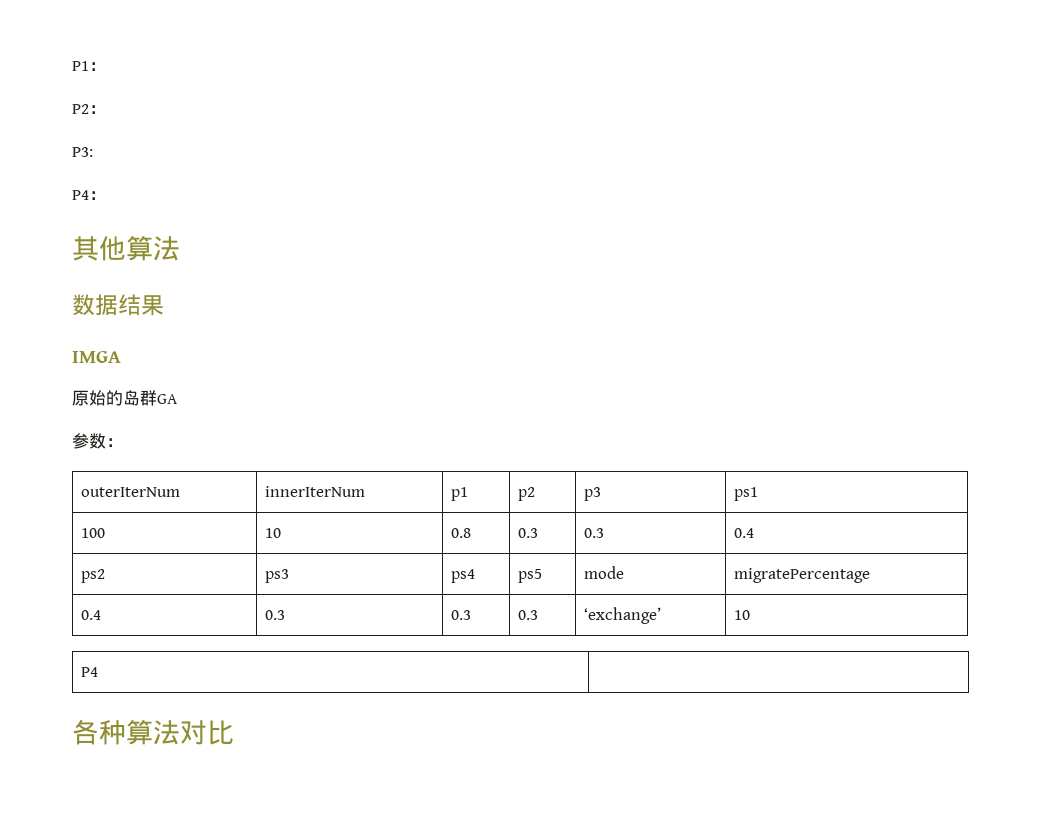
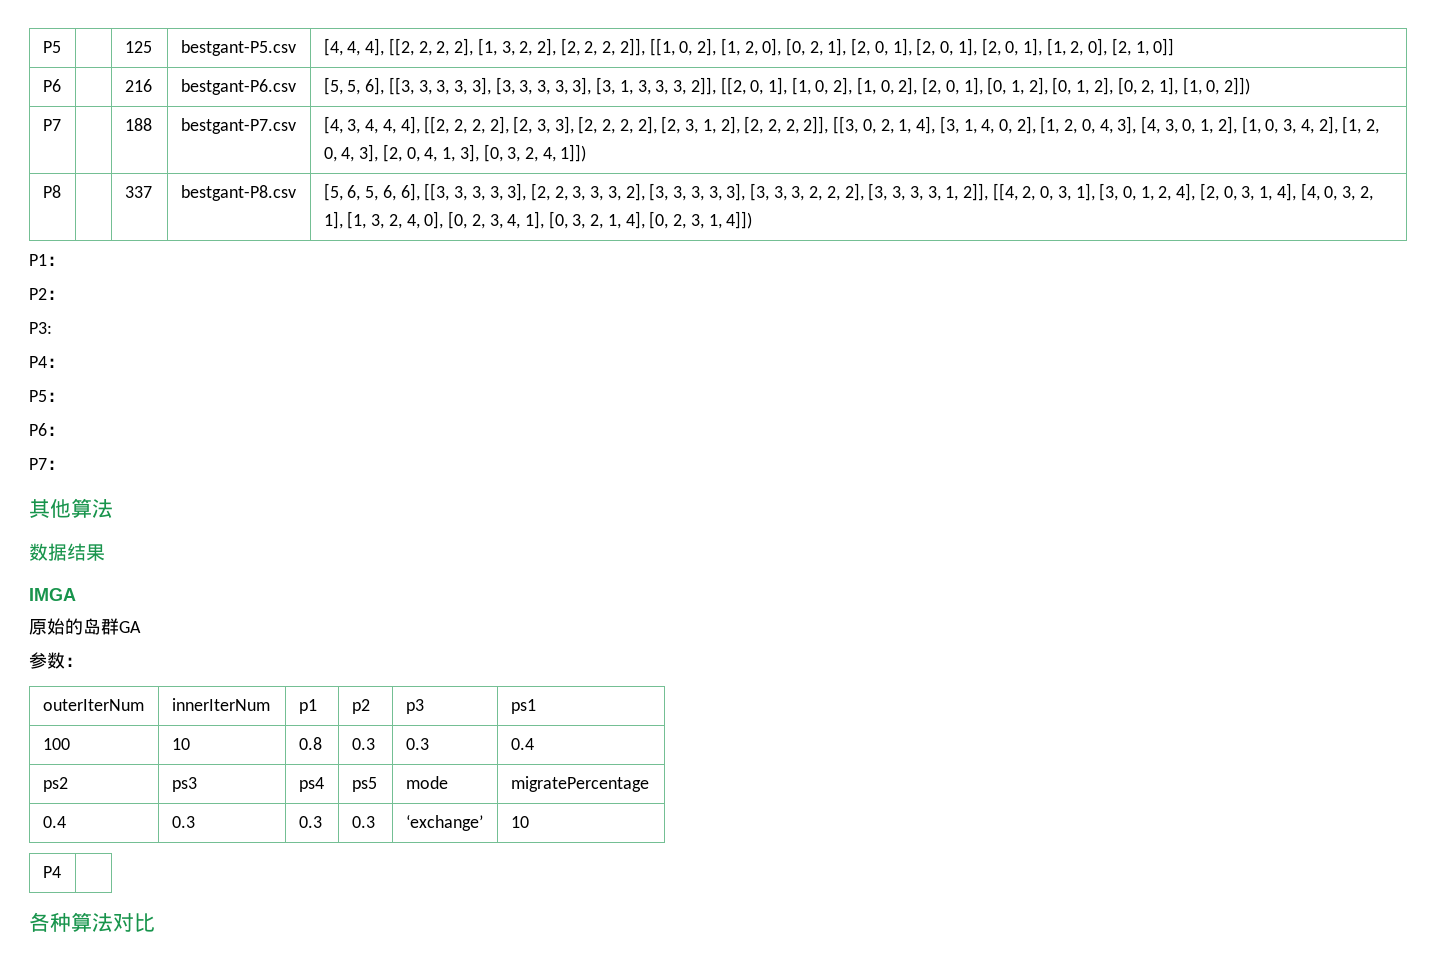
(72, 66) none -> [42,41,61,53] [124,41,152,53] [180,40,296,56] [323,38,1175,56] [42,79,61,92] [124,79,152,92] [180,79,296,95] [323,77,1251,95] [42,119,61,131] [124,118,152,131] [180,118,296,134] [323,116,1380,134] [323,144,587,162] [42,185,61,198] [124,186,152,198] [180,185,296,201] [323,183,1373,201] [323,211,753,229] P5 | | 125 | bestgant-P5.csv | [4, 4, 4], [[2, 2, 2, 2], [1, 3, 2, 2], [2, 2, 2, 2]], [[1, 0, 2], [1, 2, 0], [0, 2, 1], [2, 0, 1], [2, 0, 1], [2, 0, 1], [1, 2, 0], [2, 1, 0]] // P6 | | 216 | bestgant-P6.csv | [5, 5, 6], [[3, 3, 3, 3, 3], [3, 3, 3, 3, 3], [3, 1, 3, 3, 3, 2]], [[2, 0, 1], [1, 0, 2], [1, 0, 2], [2, 0, 1], [0, 1, 2], [0, 1, 2], [0, 2, 1], [1, 0, 2]]) // P7 | | 188 | bestgant-P7.csv | [4, 3, 4, 4, 4], [[2, 2, 2, 2], [2, 3, 3], [2, 2, 2, 2], [2, 3, 1, 2], [2, 2, 2, 2]], [[3, 0, 2, 1, 4], [3, 1, 4, 0, 2], [1, 2, 0, 4, 3], [4, 3, 0, 1, 2], [1, 0, 3, 4, 2], [1, 2, 0, 4, 3], [2, 0, 4, 1, 3], [0, 3, 2, 4, 1]]) // P8 | | 337 | bestgant-P8.csv | [5, 6, 5, 6, 6], [[3, 3, 3, 3, 3], [2, 2, 3, 3, 3, 2], [3, 3, 3, 3, 3], [3, 3, 3, 2, 2, 2], [3, 3, 3, 3, 1, 2]], [[4, 2, 0, 3, 1], [3, 0, 1, 2, 4], [2, 0, 3, 1, 4], [4, 0, 3, 2, 1], [1, 3, 2, 4, 0], [0, 2, 3, 4, 1], [0, 3, 2, 1, 4], [0, 2, 3, 1, 4]]) //
(106, 195) none -> [29,390,65,402] [29,423,65,436] [29,458,65,470] // P5： // P6： // P7：

